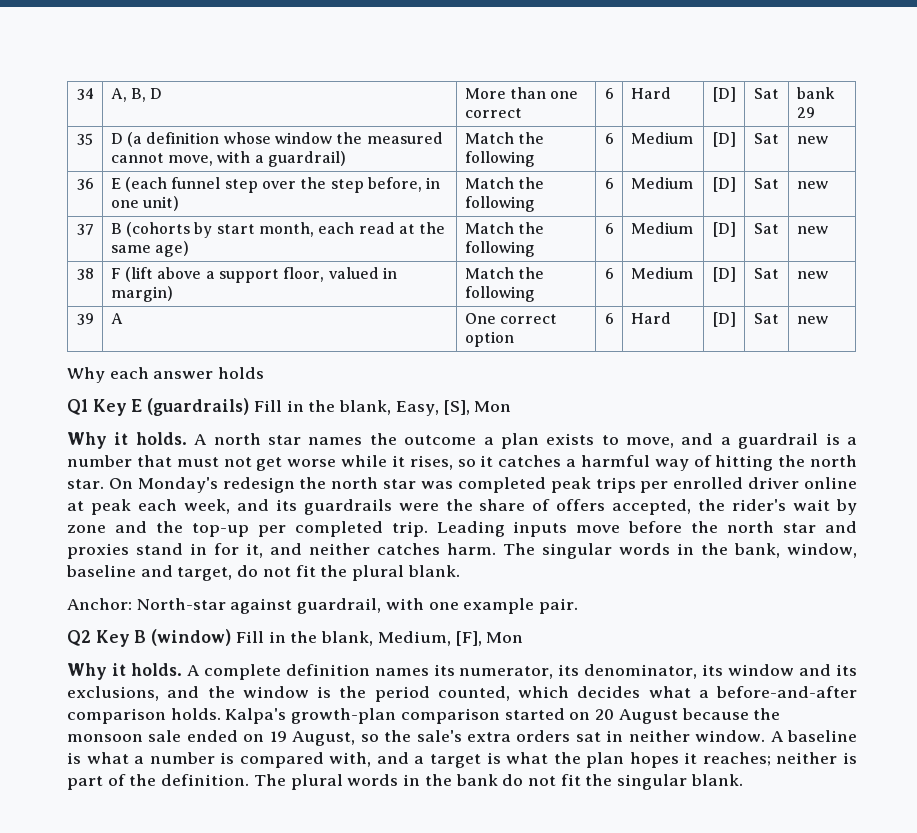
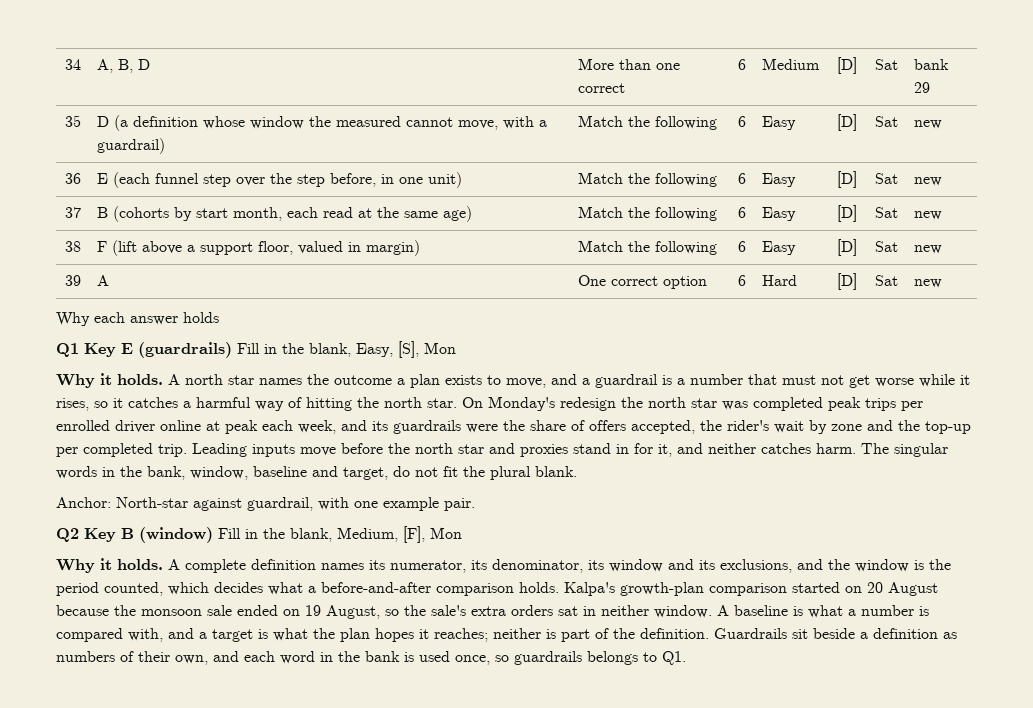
[630,87,671,99] Hard -> [762,58,821,70] Medium
[630,132,693,144] Medium -> [762,116,797,130] Easy
[630,177,693,189] Medium -> [762,173,797,187] Easy
[630,222,693,234] Medium -> [762,207,797,221] Easy
[630,267,693,279] Medium -> [762,241,797,255] Easy
[253,774,743,790] The plural words in the bank do not fit the singular blank. -> [714,628,957,639] [56,651,686,665] Guardrails sit beside a definition as numbers of their own, and each word in the bank is used once, so guardrails belongs to Q1.

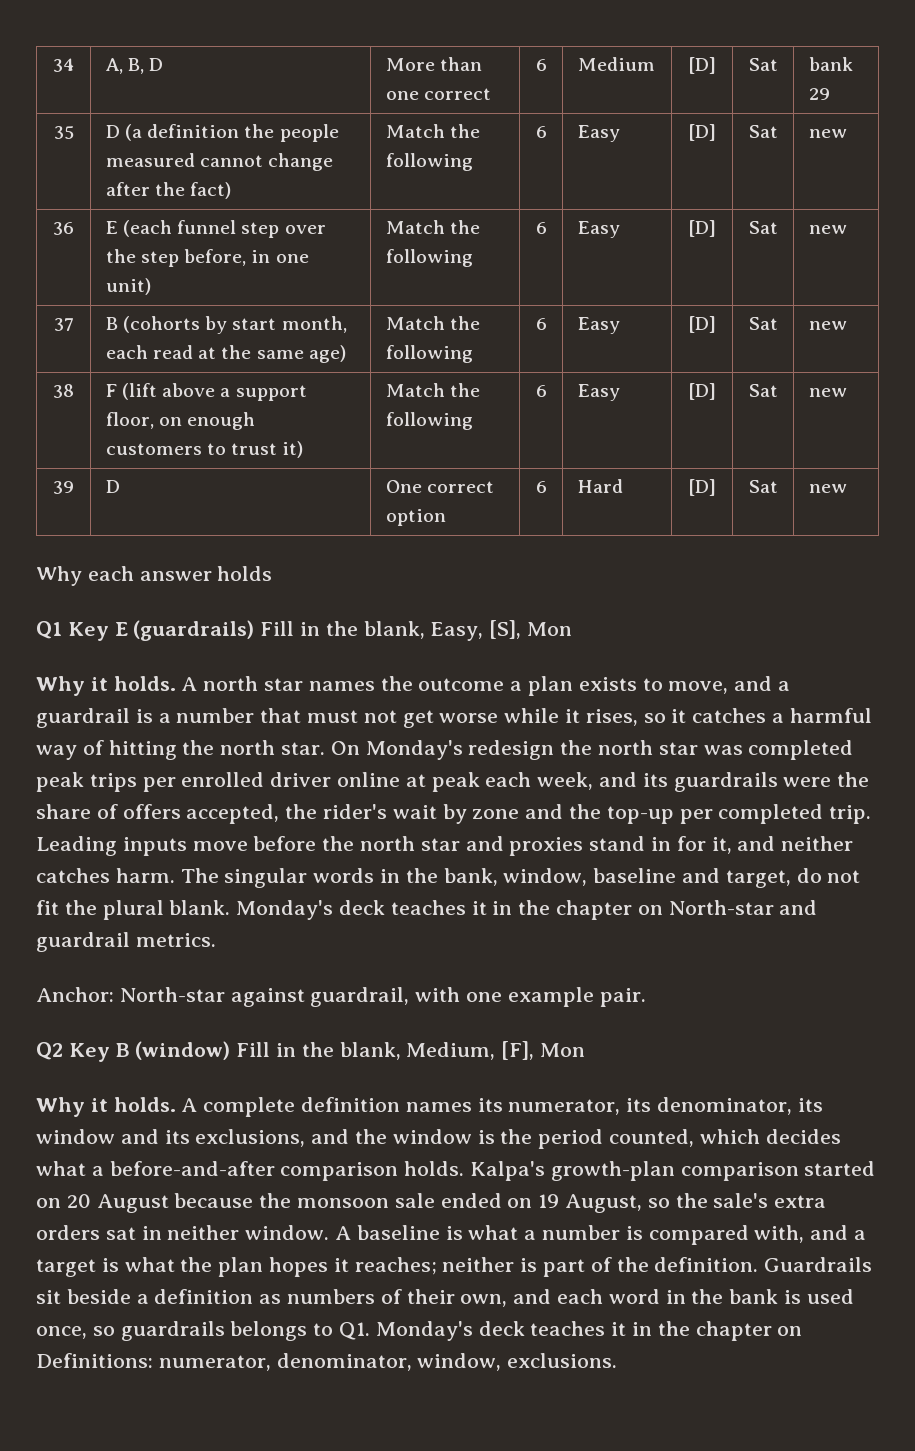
[203,116,548,130] [97,138,166,154] whose window the measured cannot move, with a guardrail) -> [244,124,339,142] [105,153,334,171] [105,182,232,199] the people measured cannot change after the fact)
[298,240,421,256] valued in margin) -> [158,412,256,430] [105,441,304,458] on enough customers to trust it)
[97,275,110,286] A -> [105,480,120,493] D
(577, 471) none -> [236,900,818,920] [36,932,216,952] Monday's deck teaches it in the chapter on North-star and guardrail metrics.
(686, 658) none -> [375,1321,803,1341] [36,1353,618,1371] Monday's deck teaches it in the chapter on Definitions: numerator, denominator, window, exclusions.

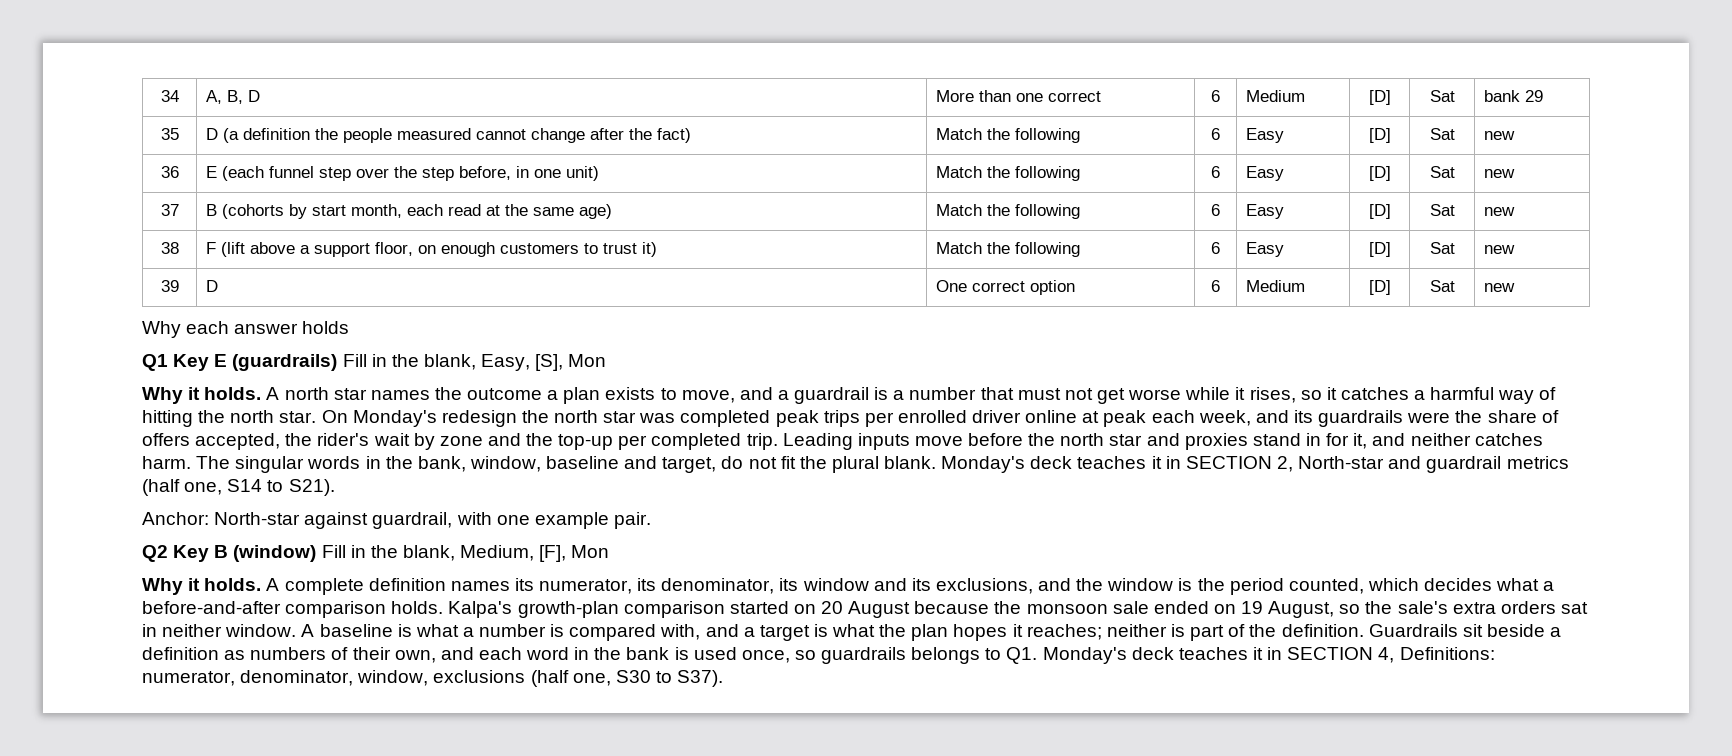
[577,479,623,493] Hard -> [1245,280,1305,292] Medium
[518,900,818,920] [36,932,216,952] the chapter on North-star and guardrail metrics. -> [1185,456,1569,473] [142,479,335,496] SECTION 2, North-star and guardrail metrics (half one, S14 to S21).
[657,1321,803,1341] the chapter on -> [1287,647,1395,663] SECTION 4,
[507,1353,618,1368] exclusions. -> [433,670,724,687] exclusions (half one, S30 to S37).

